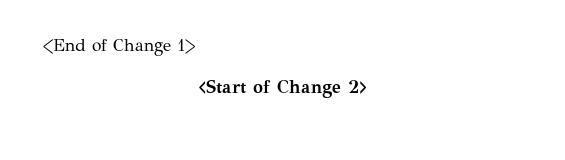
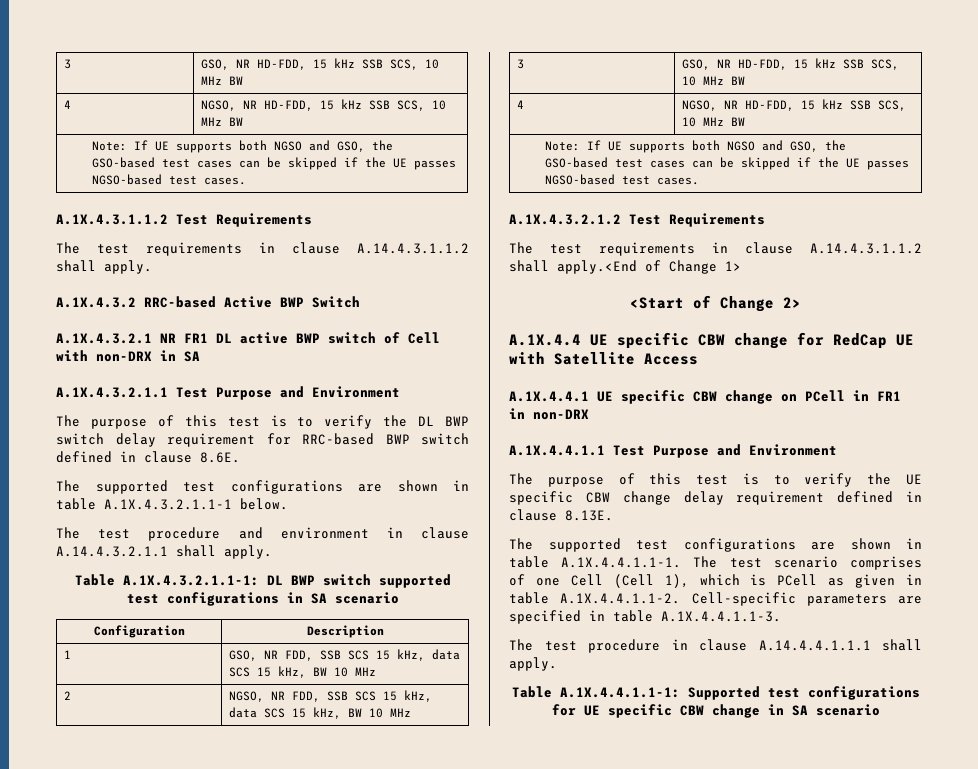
[43,39,86,54] <End -> [64,59,72,69] [201,58,440,70] [201,76,244,85] [64,100,72,109] [201,99,447,111] [201,117,244,126] [92,140,394,153] [92,157,457,170] [92,174,247,185] [56,213,312,227] [56,242,469,256] [56,260,152,274] [56,296,360,308] [56,332,440,344] [56,350,200,362] [56,386,400,400] [56,415,469,429] [56,433,469,447] [56,451,240,463] [56,480,469,494] [56,498,288,510] [56,527,469,541] [56,545,272,559] [74,574,451,588] [126,592,399,606] [93,625,185,638] [306,625,384,638] [64,650,72,659] [229,649,461,661] [229,666,377,678] [64,691,72,700] [229,690,433,702] [229,707,412,719] [517,59,525,69] [682,58,900,70] [682,76,746,86] [517,100,525,109] [682,99,907,111] [682,117,746,127] [545,140,847,153] [545,157,910,170] [545,174,700,185] [509,213,765,227] [509,242,922,256] [509,260,637,274] 3 | GSO, NR HD-FDD, 15 kHz SSB SCS, 10 MHz BW // 4 | NGSO, NR HD-FDD, 15 kHz SSB SCS, 10 MHz BW // Note: If UE supports both NGSO and GSO, the GSO-based test cases can be skipped if the UE passes NGSO-based test cases. // A.1X.4.3.1.1.2 Test Requirements // The test requirements in clause A.14.4.3.1.1.2 shall apply. // A.1X.4.3.2 RRC-based Active BWP Switch // A.1X.4.3.2.1 NR FR1 DL active BWP switch of Cell with non-DRX in SA // A.1X.4.3.2.1.1 Test Purpose and Environment // The purpose of this test is to verify the DL BWP switch delay requirement for RRC-based BWP switch defined in clause 8.6E. // The supported test configurations are shown in table A.1X.4.3.2.1.1-1 below. // The test procedure and environment in clause A.14.4.3.2.1.1 shall apply. // Table A.1X.4.3.2.1.1-1: DL BWP switch supported test configurations in SA scenario // Configuration | Description // 1 | GSO, NR FDD, SSB SCS 15 kHz, data SCS 15 kHz, BW 10 MHz // 2 | NGSO, NR FDD, SSB SCS 15 kHz, data SCS 15 kHz, BW 10 MHz // 3 | GSO, NR HD-FDD, 15 kHz SSB SCS, 10 MHz BW // 4 | NGSO, NR HD-FDD, 15 kHz SSB SCS, 10 MHz BW // Note: If UE supports both NGSO and GSO, the GSO-based test cases can be skipped if the UE passes NGSO-based test cases. // A.1X.4.3.2.1.2 Test Requirements // The test requirements in clause A.14.4.3.1.1.2 shall apply.<End
(368, 87) none -> [509,332,914,349] [509,352,698,365] [509,390,901,404] [509,408,589,420] [509,444,837,458] [509,473,922,487] [509,491,922,505] [509,509,613,521] [509,538,922,552] [509,556,922,570] [509,574,922,588] [509,592,922,606] [509,610,781,624] [509,639,922,653] [509,657,557,671] [511,686,920,700] [551,704,880,718] // A.1X.4.4 UE specific CBW change for RedCap UE with Satellite Access // A.1X.4.4.1 UE specific CBW change on PCell in FR1 in non-DRX // A.1X.4.4.1.1 Test Purpose and Environment // The purpose of this test is to verify the UE specific CBW change delay requirement defined in clause 8.13E. // The supported test configurations are shown in table A.1X.4.4.1.1-1. The test scenario comprises of one Cell (Cell 1), which is PCell as given in table A.1X.4.4.1.1-2. Cell-specific parameters are specified in table A.1X.4.4.1.1-3. // The test procedure in clause A.14.4.4.1.1.1 shall apply. // Table A.1X.4.4.1.1-1: Supported test configurations for UE specific CBW change in SA scenario

